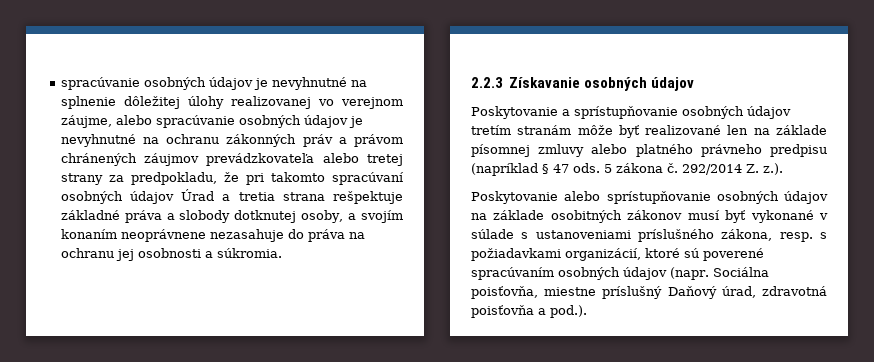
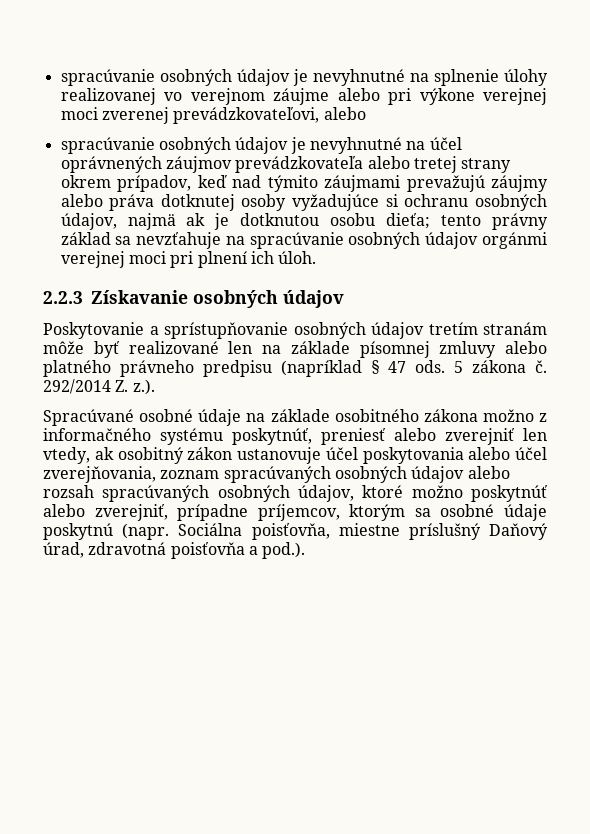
[123,96,180,109] dôležitej -> (499, 77) none
[60,115,363,128] [60,134,403,147] [60,153,137,166] záujme, alebo spracúvanie osobných údajov je nevyhnutné na ochranu zákonných práv a právom chránených -> [273,88,547,105] [60,107,366,124] [60,137,462,154] [60,156,162,173] záujme alebo pri výkone verejnej moci zverenej prevádzkovateľovi, alebo // spracúvanie osobných údajov je nevyhnutné na účel oprávnených
[108,172,404,185] [60,189,403,204] [60,210,403,223] [60,229,365,242] [60,248,282,261] za predpokladu, že pri takomto spracúvaní osobných údajov Úrad a tretia strana rešpektuje základné práva a slobody dotknutej osoby, a svojím konaním neoprávnene nezasahuje do práva na ochranu jej osobnosti a súkromia. -> [60,175,548,192] [60,194,547,211] [60,213,548,230] [60,232,548,249] [60,251,317,268] okrem prípadov, keď nad týmito záujmami prevažujú záujmy alebo práva dotknutej osoby vyžadujúce si ochranu osobných údajov, najmä ak je dotknutou osobu dieťa; tento právny základ sa nevzťahuje na spracúvanie osobných údajov orgánmi verejnej moci pri plnení ich úloh.
[471,191,828,204] [471,210,828,223] [471,229,827,242] [471,248,764,261] [471,267,667,280] Poskytovanie alebo sprístupňovanie osobných údajov na základe osobitných zákonov musí byť vykonané v súlade s ustanoveniami príslušného zákona, resp. s požiadavkami organizácií, ktoré sú poverené spracúvaním osobných údajov -> [43,409,547,426] [43,428,547,445] [43,447,547,464] [43,466,510,483] [43,485,548,502] [43,504,547,521] [43,523,113,540] Spracúvané osobné údaje na základe osobitného zákona možno z informačného systému poskytnúť, preniesť alebo zverejniť len vtedy, ak osobitný zákon ustanovuje účel poskytovania alebo účel zverejňovania, zoznam spracúvaných osobných údajov alebo rozsah spracúvaných osobných údajov, ktoré možno poskytnúť alebo zverejniť, prípadne príjemcov, ktorým sa osobné údaje poskytnú

